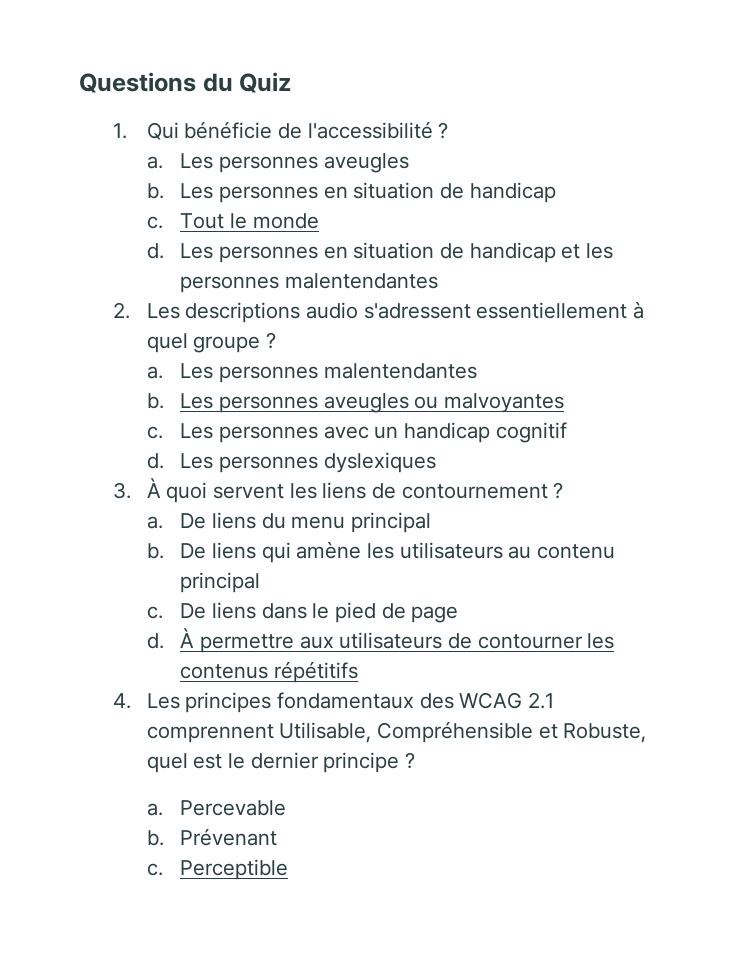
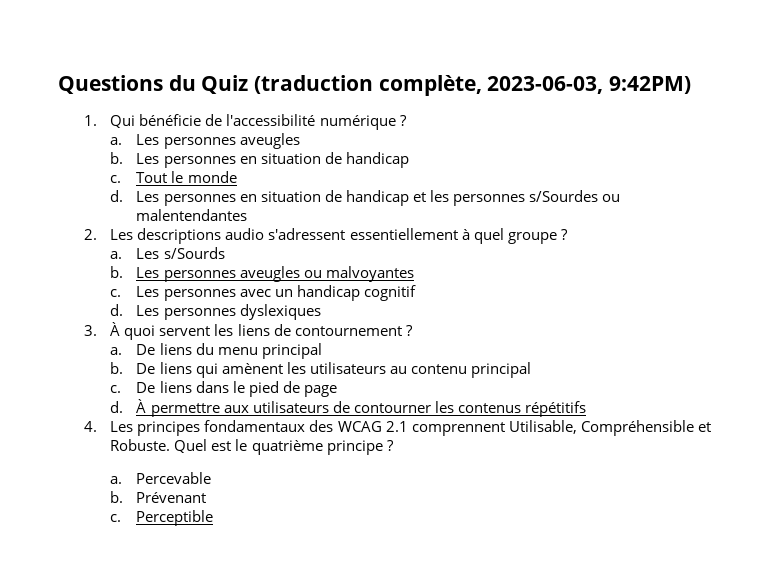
(292, 82) none -> [254,75,692,96] (traduction complète, 2023-06-03, 9:42PM)
(433, 130) none -> [319,115,396,130] numérique
(280, 284) none -> [528,190,620,202] s/Sourdes ou
[219,363,477,383] personnes malentendantes -> [163,247,225,259] s/Sourds
[296,541,362,559] amène -> [221,363,283,374] amènent
[563,723,647,743] [146,753,188,773] Robuste, quel -> [110,439,208,453] Robuste. Quel
[250,752,319,769] dernier -> [251,440,323,455] quatrième

